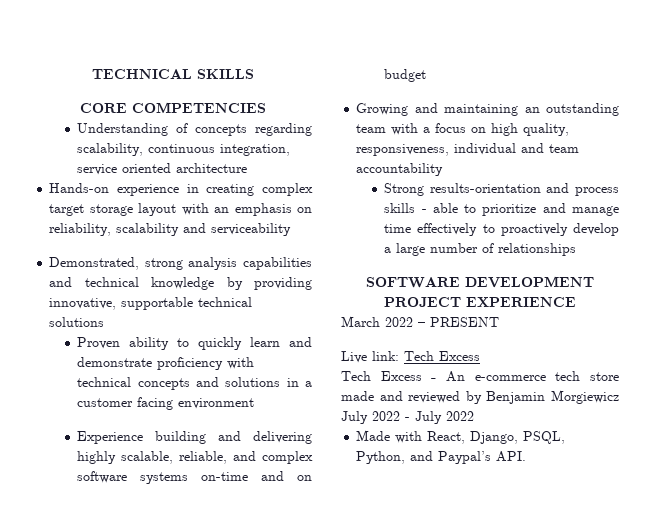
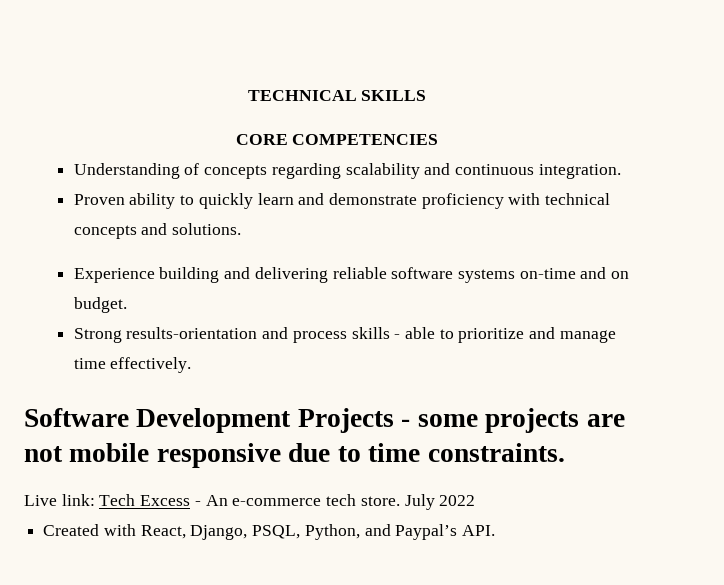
[77,143,291,156] [77,163,248,175] [49,183,313,196] [49,203,313,216] [49,223,292,236] [49,257,312,270] [49,277,312,290] [49,297,253,310] [49,317,105,327] scalability, continuous integration, service oriented architecture // Hands-on experience in creating complex target storage layout with an emphasis on reliability, scalability and serviceability // Demonstrated, strong analysis capabilities and technical knowledge by providing innovative, supportable technical solutions -> [345,163,621,179] scalability and continuous integration.
[225,377,313,387] [77,397,255,410] solutions in a customer facing environment -> [172,223,242,235] solutions.
[77,451,313,464] highly scalable, reliable, and complex -> [332,267,387,279] reliable
[384,69,427,82] [356,103,619,116] [356,123,570,136] [356,143,580,156] [356,163,444,176] budget // Growing and maintaining an outstanding team with a focus on high quality, responsiveness, individual and team accountability -> [73,297,127,313] budget.
[417,223,619,236] [384,243,577,256] [366,276,594,288] [384,297,576,307] [341,316,499,327] effectively to proactively develop a large number of relationships // SOFTWARE DEVELOPMENT PROJECT EXPERIENCE // March 2022 – PRESENT -> [110,357,192,373] [24,408,625,433] [24,443,565,468] effectively. // Software Development Projects - some projects are not mobile responsive due to time constraints.
[341,371,422,381] // Tech Excess -> (191, 500) none
[590,372,619,381] [341,390,619,404] [341,411,410,424] store made and reviewed by Benjamin Morgiewicz July 2022 - -> [360,496,400,506] store.
[356,430,391,441] Made -> [43,524,100,536] Created

